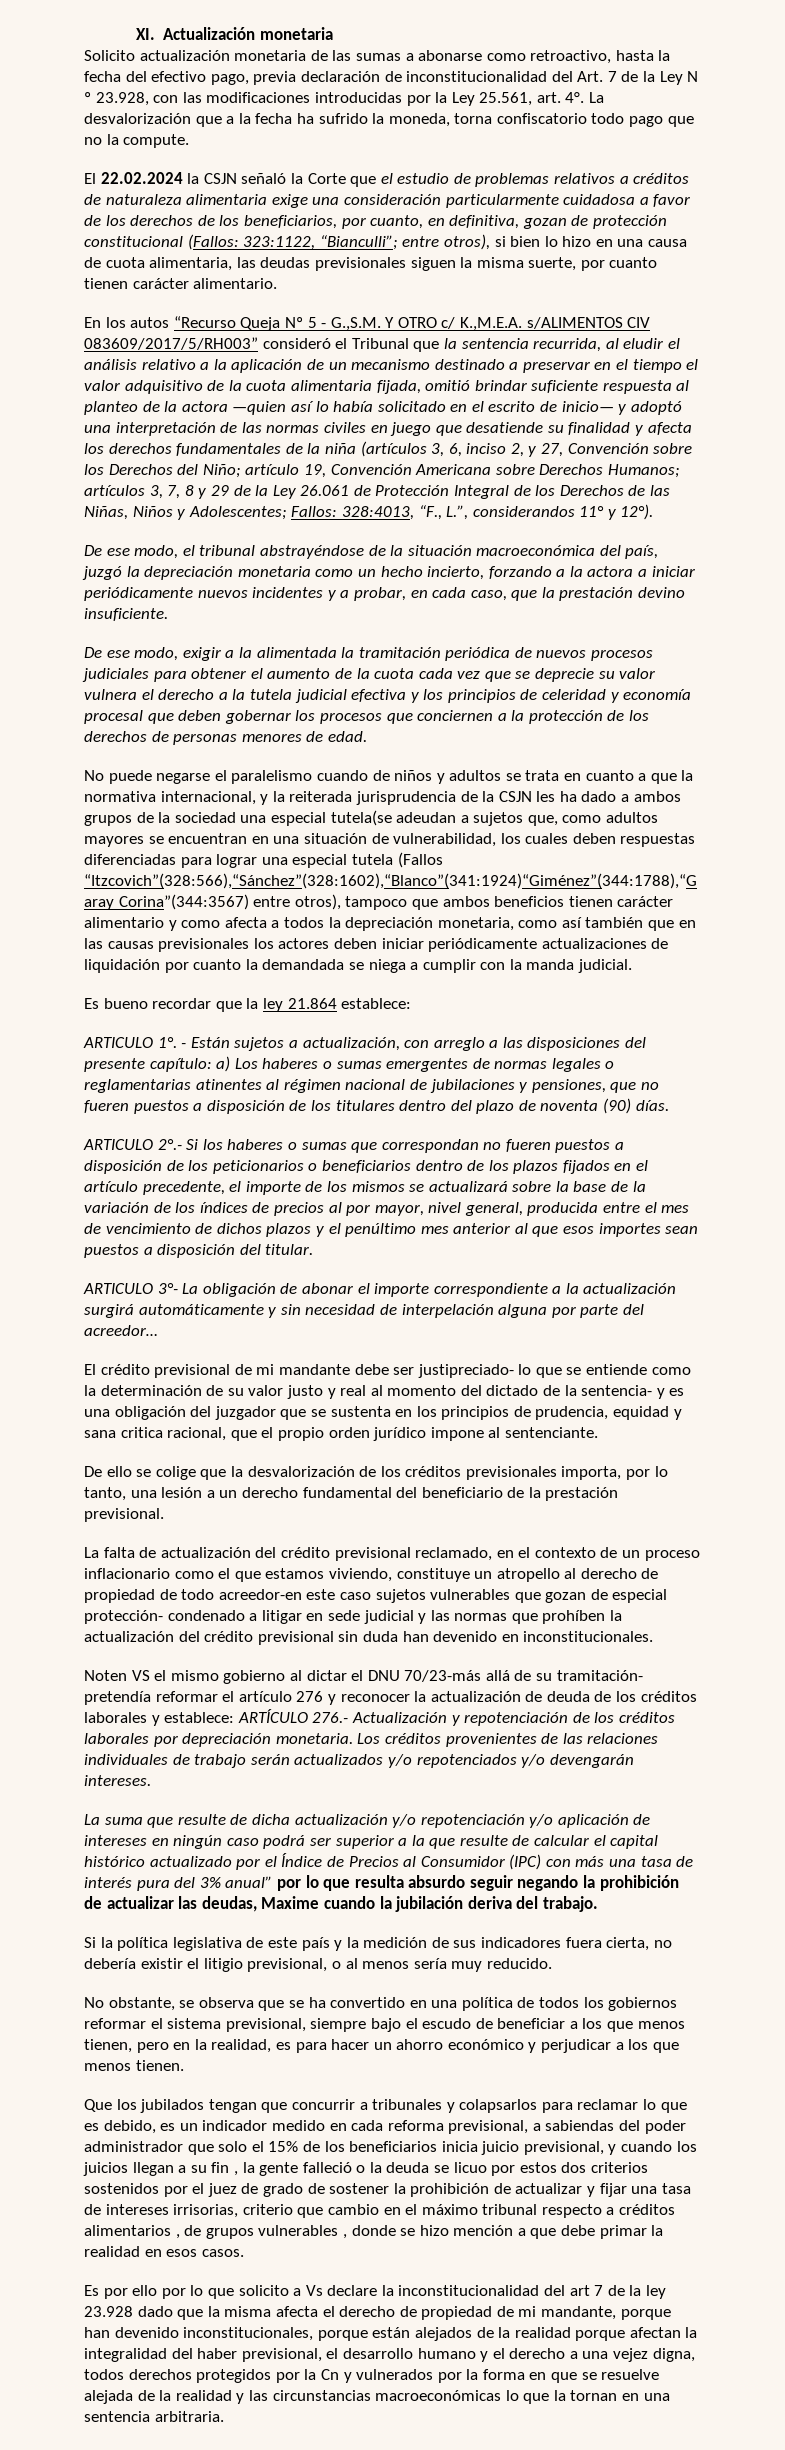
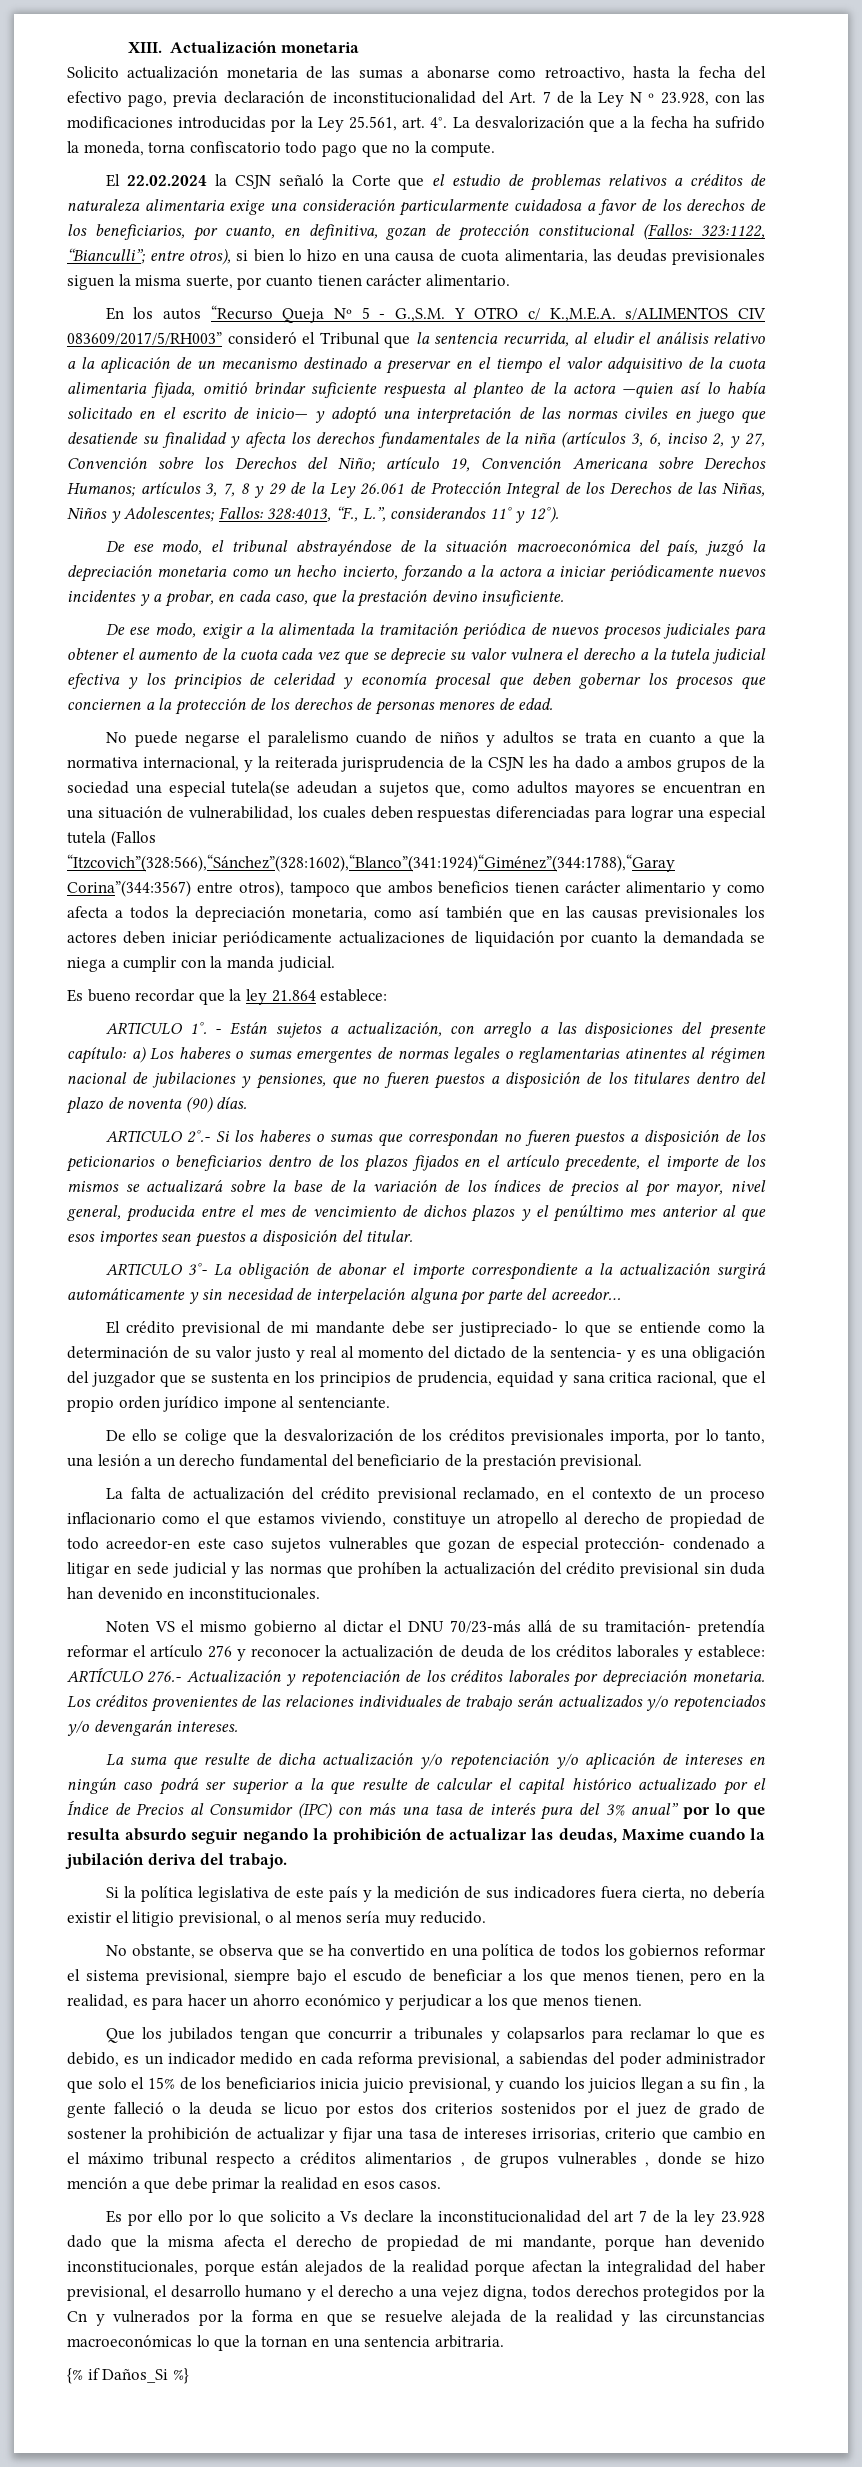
[135,28,155,40] XI. -> [127,42,162,53] XIII.
(224, 2416) none -> [67,2368,189,2384] // {% if Daños_Si %}

